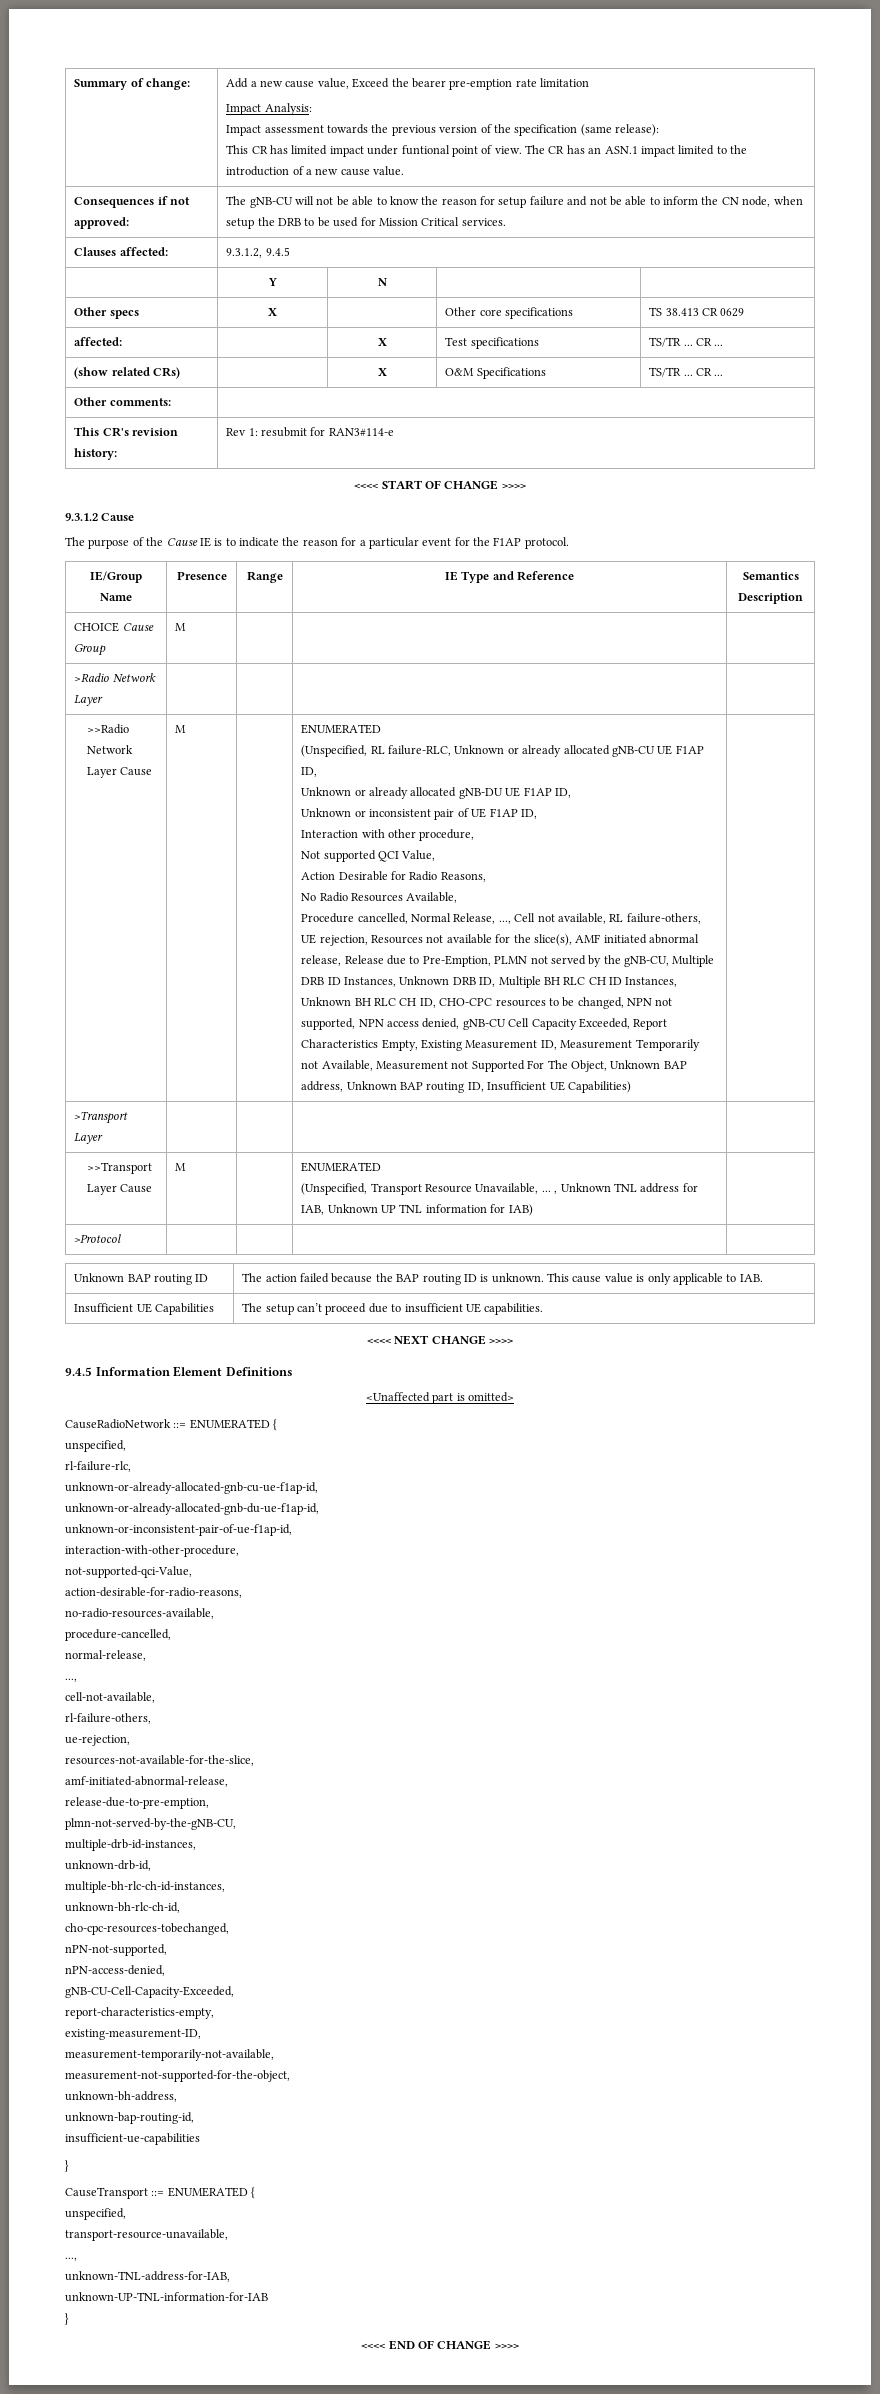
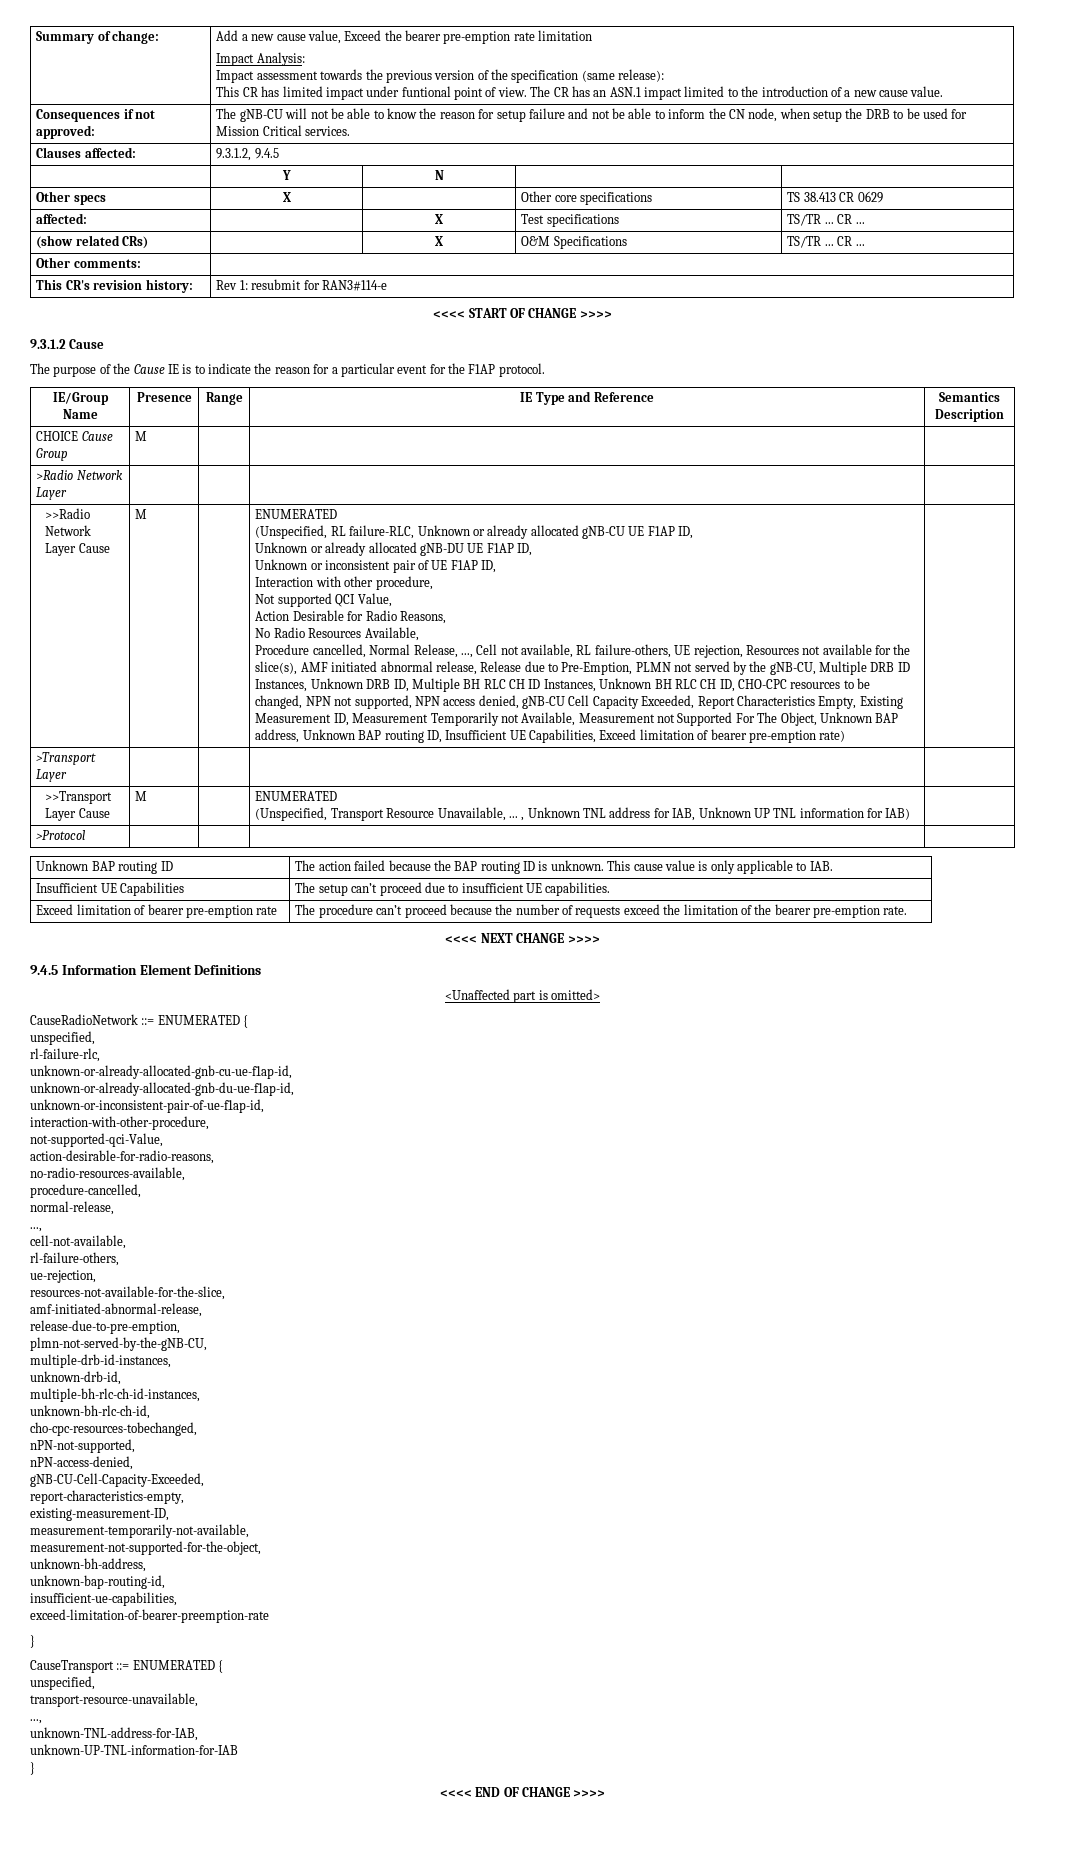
[567,1081,631,1093] Capabilities) -> [529,729,846,743] Capabilities, Exceed limitation of bearer pre-emption rate)
(544, 1309) none -> [36,904,278,918] [295,904,908,918] // Exceed limitation of bearer pre-emption rate | The procedure can’t proceed because the number of requests exceed the limitation of the bearer pre-emption rate.
[65,2133,200,2145] insufficient-ue-capabilities -> [30,1592,177,1606] [30,1609,269,1623] insufficient-ue-capabilities, // exceed-limitation-of-bearer-preemption-rate

